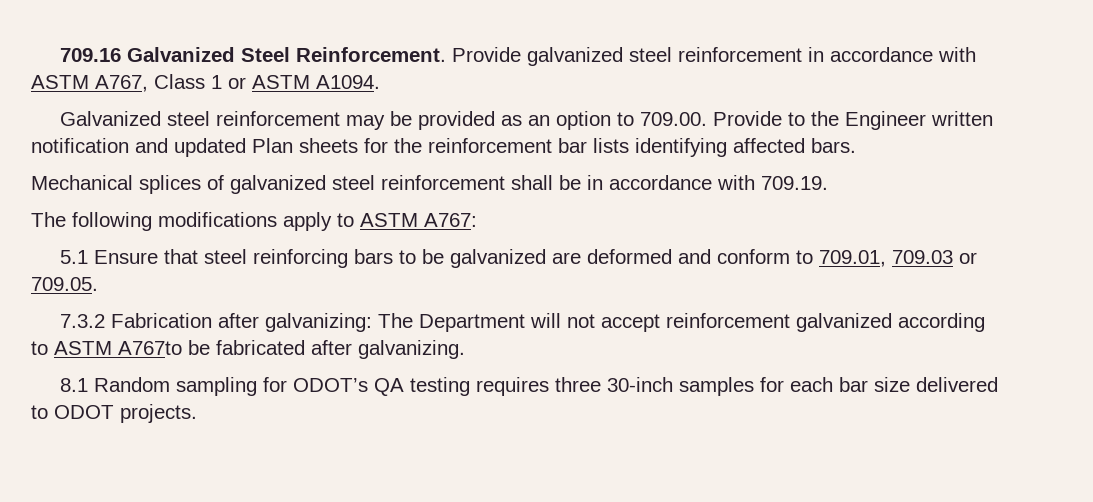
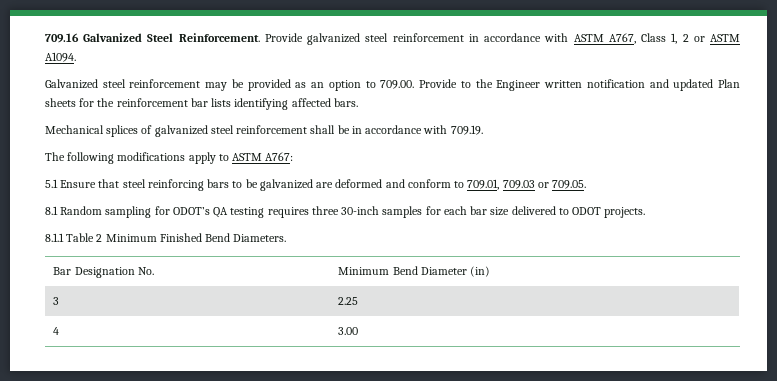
[211,75,222,89] 1 -> [671,33,689,44] 1, 2
[59,313,985,332] [31,340,465,359] // 7.3.2 Fabrication after galvanizing: The Department will not accept reinforcement galvanized according to ASTM A767to be fabricated after galvanizing. -> (587, 184) none
(197, 413) none -> [45,233,287,242] [53,267,154,278] [338,266,491,277] [53,297,60,305] [338,297,359,305] [53,327,60,335] [338,327,359,335] // 8.1.1 Table 2 Minimum Finished Bend Diameters. // Bar Designation No. | Minimum Bend Diameter (in) // 3 | 2.25 // 4 | 3.00

